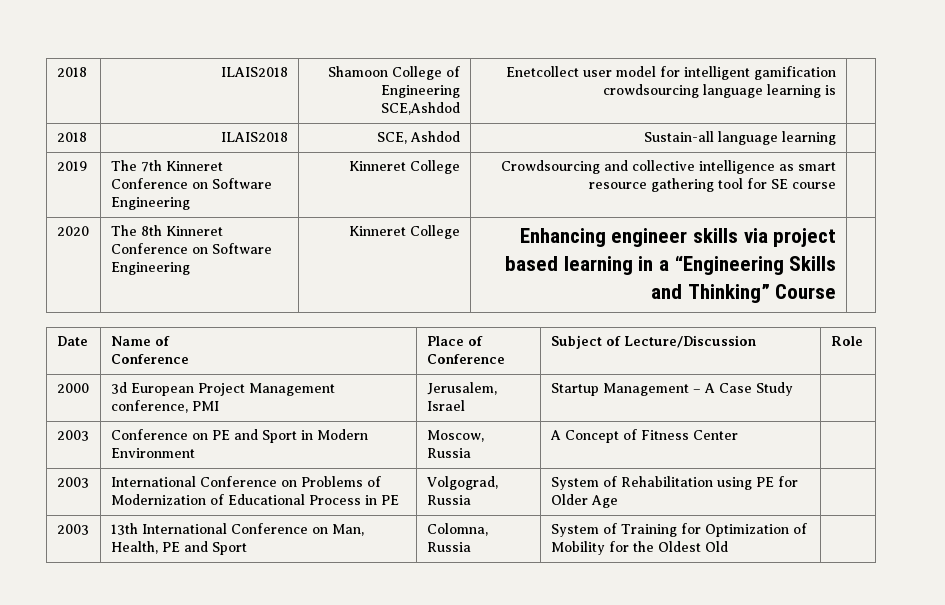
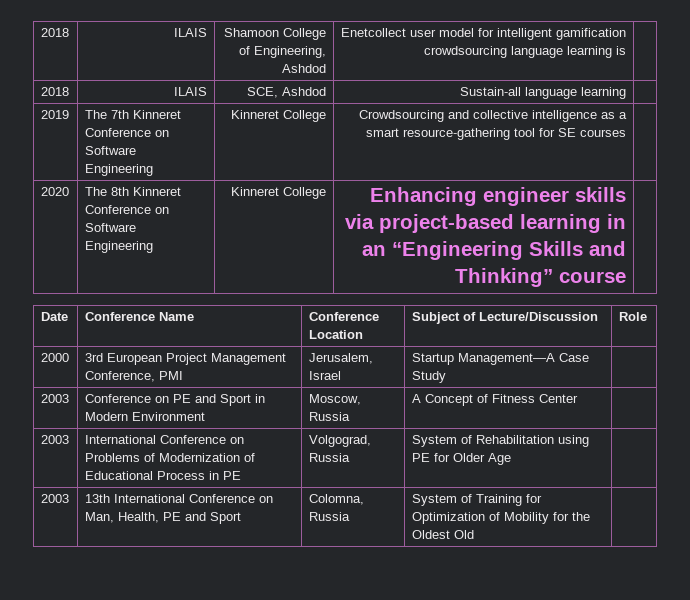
[56,67,87,77] [221,67,289,77] 2018 | ILAIS2018 -> [40,28,69,37] [174,28,208,37] 2018 | ILAIS
[381,85,461,98] [381,102,461,115] Engineering SCE,Ashdod -> [254,46,327,58] [282,64,327,73] Engineering, Ashdod
[221,132,289,142] ILAIS2018 -> [174,87,208,96] ILAIS
[798,162,837,171] [589,178,715,192] smart resource gathering -> [619,112,628,119] [366,128,511,140] a smart resource-gathering
[792,182,837,189] course -> [580,129,627,137] courses
[773,228,837,247] [504,256,558,271] project based -> [379,214,515,233] project-based
[658,260,669,271] a -> [362,245,387,256] an
[775,284,837,299] Course -> [559,271,627,283] course
(88, 341) none -> [84,312,155,321] Conference
[154,336,170,346] [110,354,189,364] [426,336,483,346] [426,354,505,364] of // Conference | Place of Conference -> [308,312,379,321] [308,330,363,339] | Conference Location
[110,382,127,394] 3d -> [84,353,103,362] 3rd
[110,400,188,413] conference, -> [84,371,155,382] Conference,
[602,383,715,396] Management – A -> [457,353,555,365] Management—A

